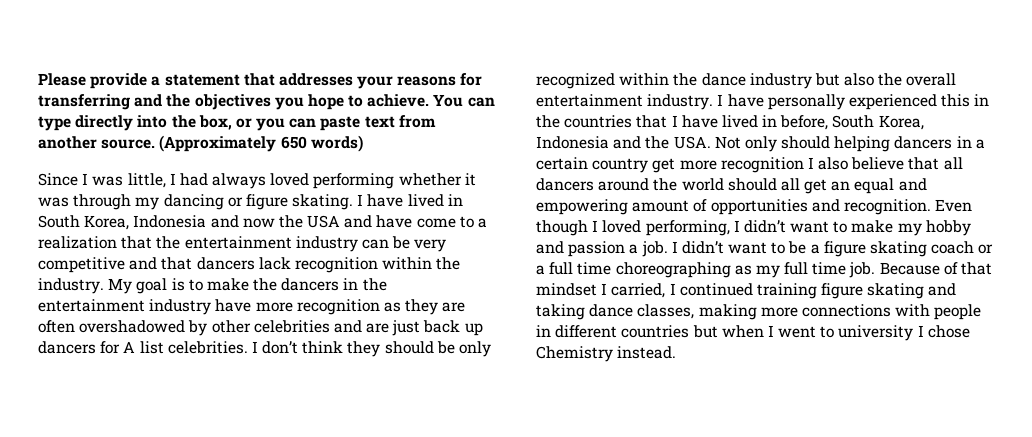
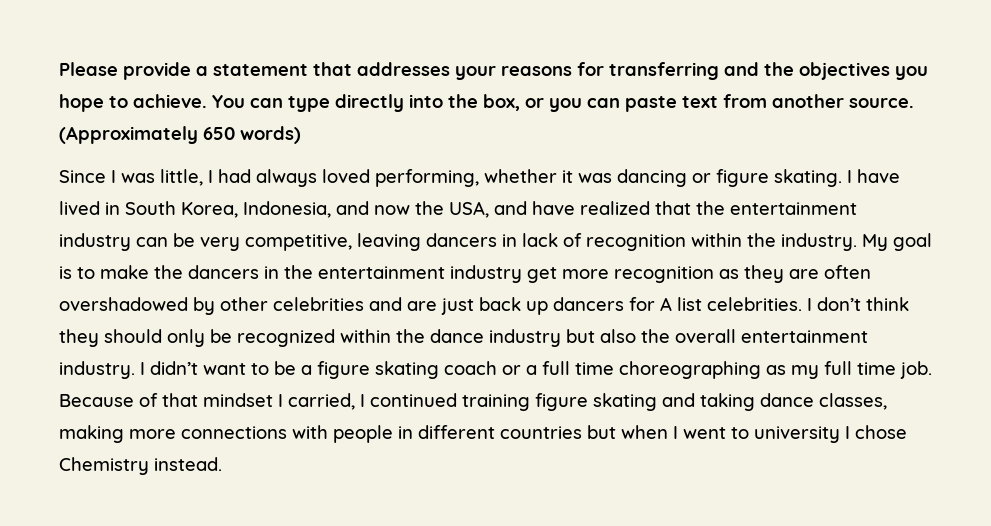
[313,173,395,189] performing -> [375,169,479,187] performing,
[73,194,160,210] through my -> (612, 178) none
[133,215,207,228] Indonesia -> [243,201,331,218] Indonesia,
[307,215,341,228] USA -> [449,201,489,218] USA,
[416,216,488,228] [38,236,117,249] come to a realization -> [580,201,650,215] realized
[38,257,291,273] competitive and that dancers lack -> [245,233,582,251] competitive, leaving dancers in lack of
[215,299,252,312] have -> [527,267,557,283] get
[436,341,492,357] be only -> [167,329,232,347] only be
[727,94,990,110] [536,115,924,130] [536,136,985,152] [536,157,963,173] [536,178,927,194] [536,199,973,215] [536,220,971,236] [536,241,678,257] have personally experienced this in the countries that I have lived in before, South Korea, Indonesia and the USA. Not only should helping dancers in a certain country get more recognition I also believe that all dancers around the world should all get an equal and empowering amount of opportunities and recognition. Even though I loved performing, I didn’t want to make my hobby and passion a job. I -> (145, 368) none

